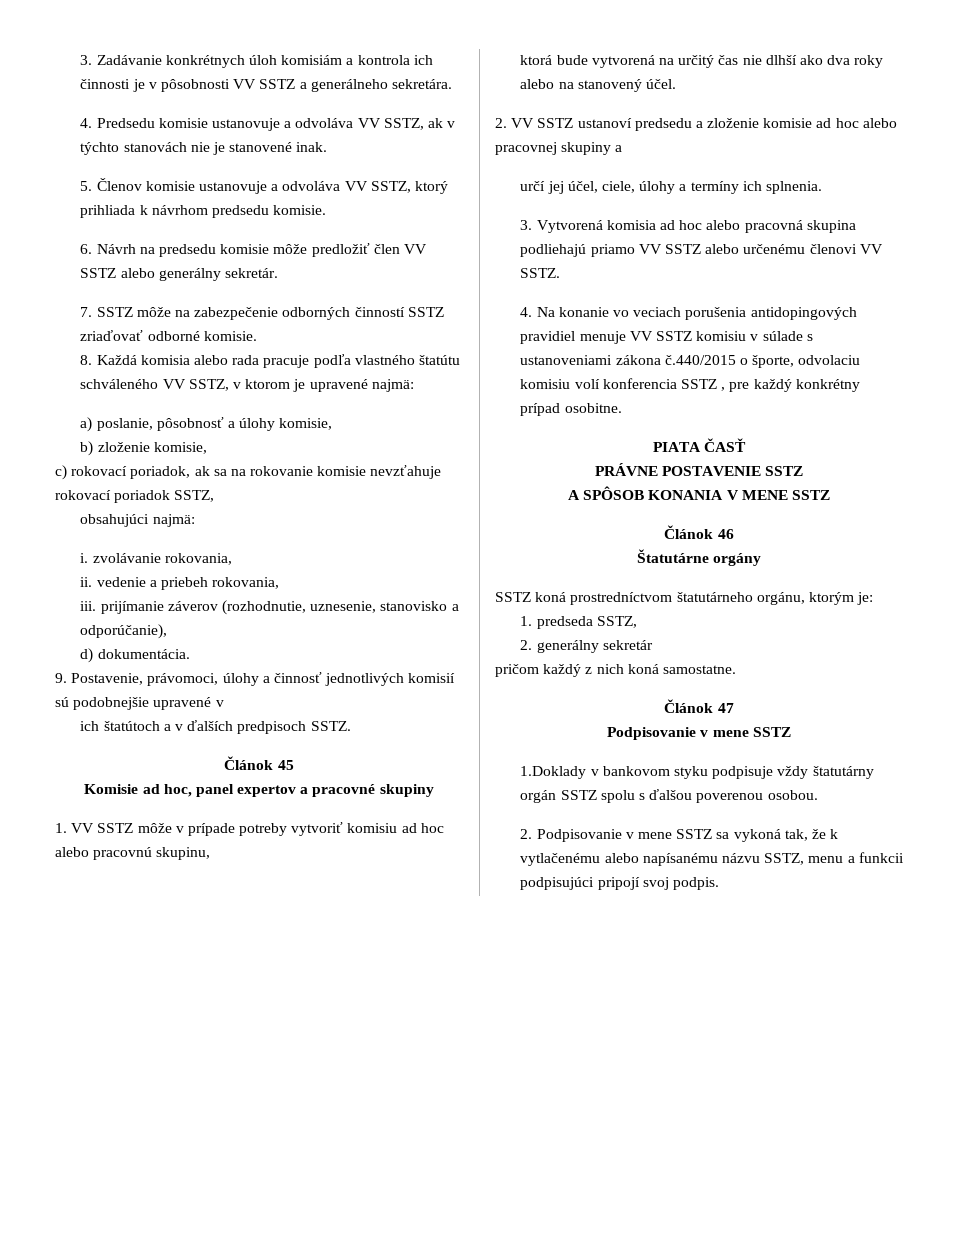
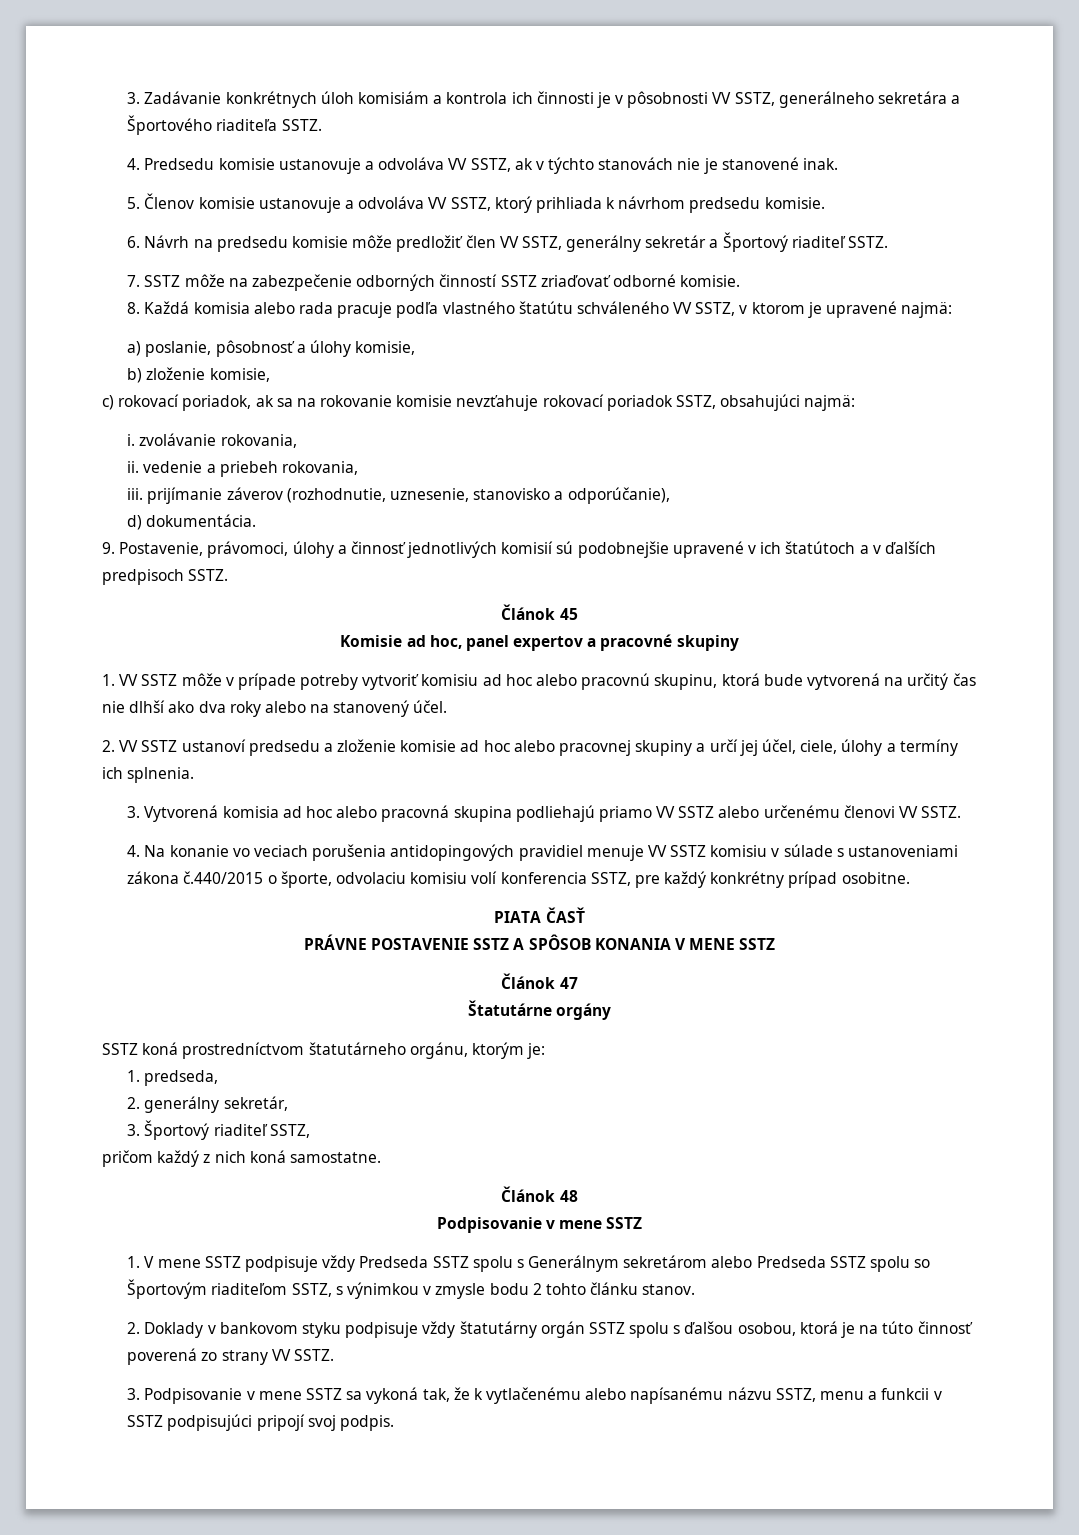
[259,79,452,92] SSTZ a generálneho sekretára. -> [734,91,961,108] [127,115,322,135] SSTZ, generálneho sekretára a Športového riaditeľa SSTZ.
[80,268,278,281] SSTZ alebo generálny sekretár. -> [521,232,889,252] SSTZ, generálny sekretár a Športový riaditeľ SSTZ.
(215, 496) // -> (717, 402) none
(224, 703) // -> (757, 549) none
(211, 853) // -> (718, 682) none
(623, 148) // -> (706, 747) none
[680,379,726,391] SSTZ , -> [590,872,631,886] SSTZ,
(804, 471) // -> (510, 944) none
[717,529,734,539] 46 -> [559,977,578,989] 47
[536,616,637,629] predseda SSTZ, -> [144,1070,219,1086] predseda,
[602,640,653,650] sekretár -> [223,1096,288,1111] [127,1120,310,1140] sekretár, // 3. Športový riaditeľ SSTZ,
[717,703,734,713] 47 -> [559,1190,578,1202] 48
[520,766,587,779] 1.Doklady -> [127,1255,931,1272] [127,1279,696,1299] [127,1322,204,1338] 1. V mene SSTZ podpisuje vždy Predseda SSTZ spolu s Generálnym sekretárom alebo Predseda SSTZ spolu so Športovým riaditeľom SSTZ, s výnimkou v zmysle bodu 2 tohto článku stanov. // 2. Doklady
[696,790,818,803] [520,829,533,839] poverenou osobou. // 2. -> [737,1321,973,1338] [127,1348,335,1365] [127,1388,141,1400] osobou, ktorá je na túto činnosť poverená zo strany VV SSTZ. // 3.
(904, 857) none -> [933,1391,942,1400] [127,1415,164,1427] v SSTZ

